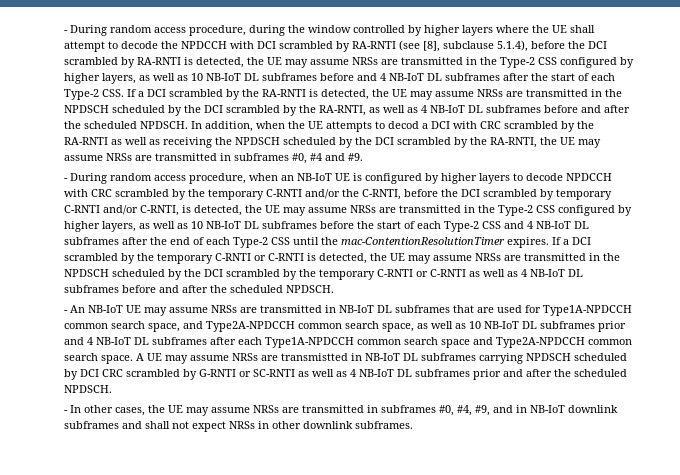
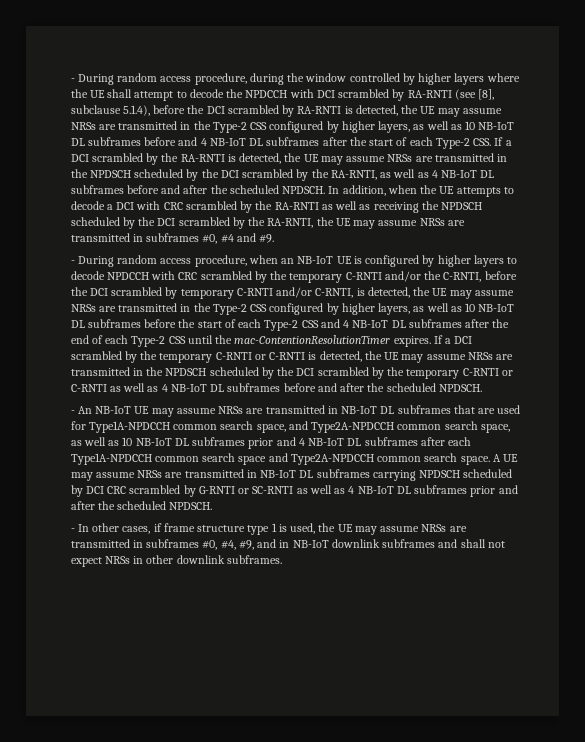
[387,121,419,129] decod -> [70,201,105,210] decode
[280,353,348,361] transmistted -> [184,469,244,478] transmitted
(145, 411) none -> [153,523,316,535] if frame structure type 1 is used,

